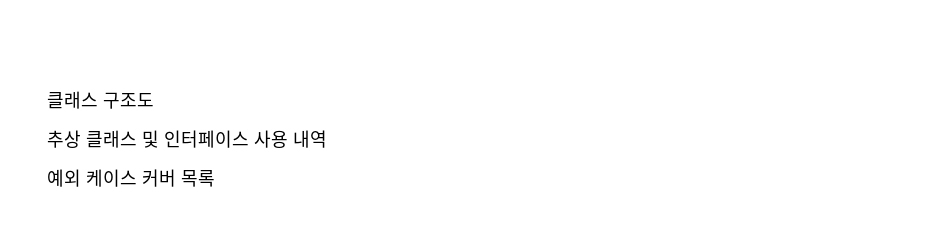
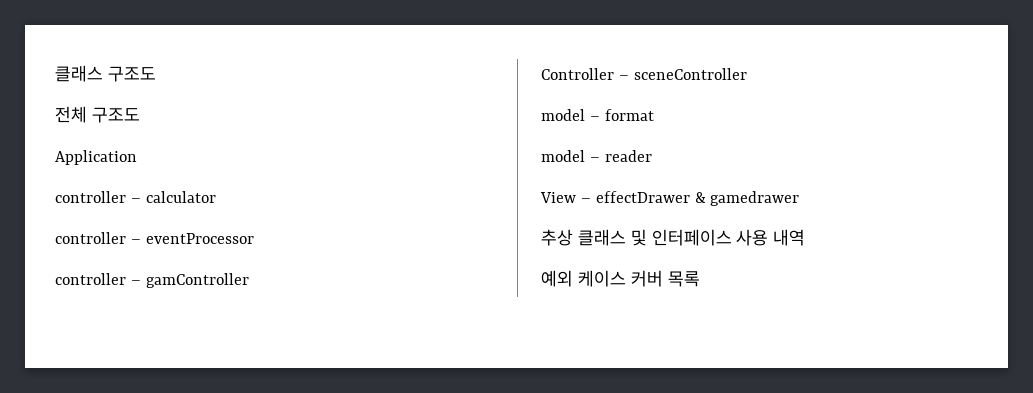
(154, 100) none -> [55,106,140,123] [55,150,137,165] [55,191,216,203] [55,232,254,244] [55,273,249,288] [541,68,747,80] [541,109,654,121] [541,150,652,162] [540,191,800,206] // 전체 구조도 // Application // controller – calculator // controller – eventProcessor // controller – gamController // Controller – sceneController // model – format // model – reader // View – effectDrawer & gamedrawer

